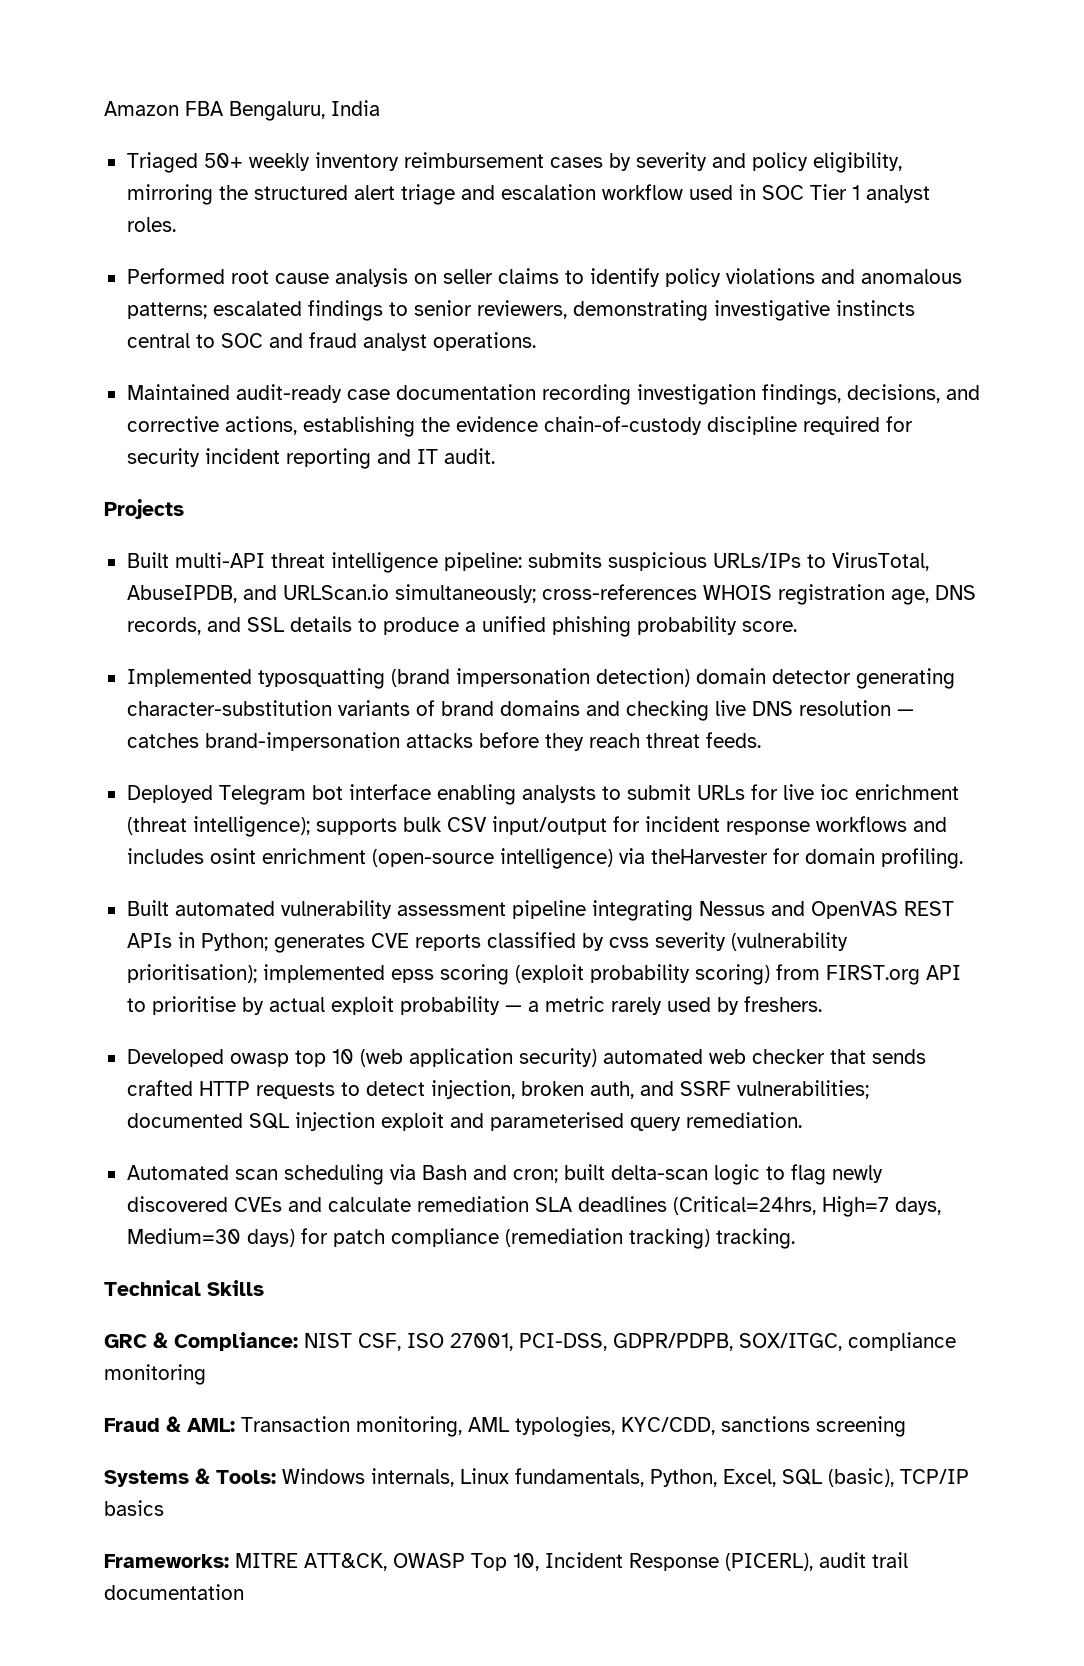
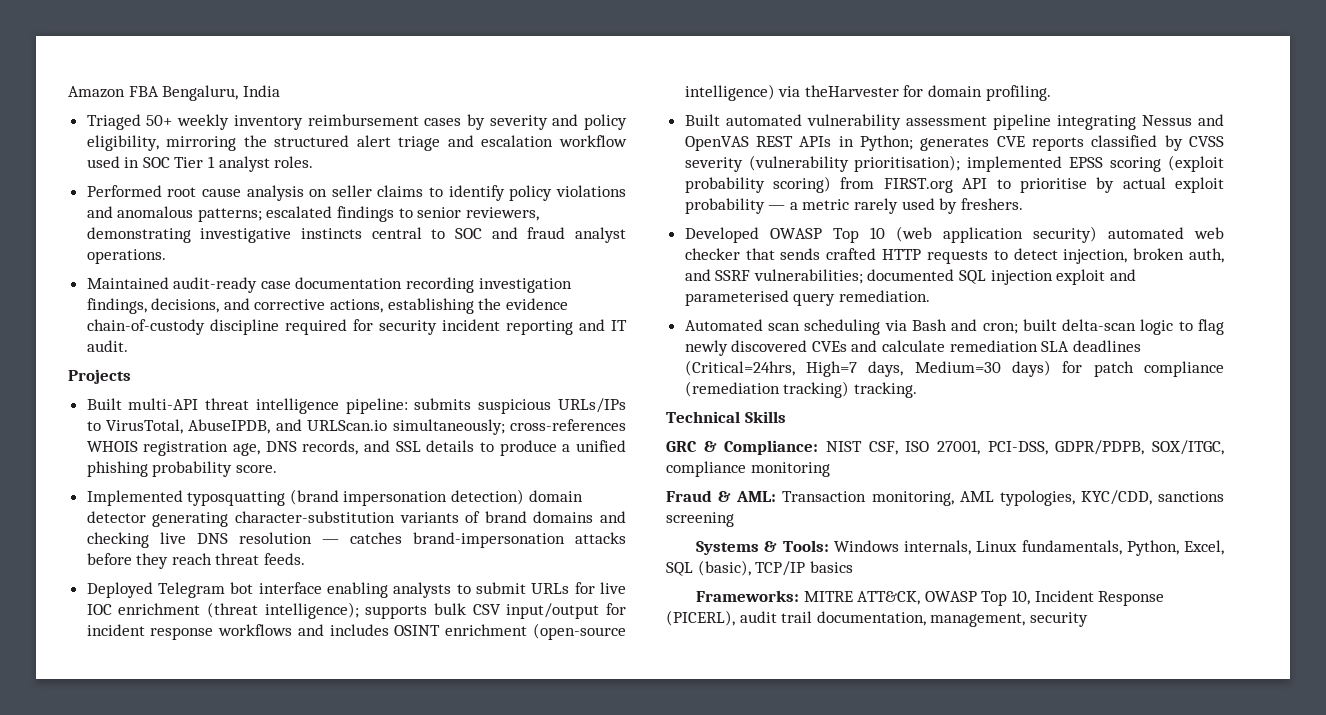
[819,784,849,800] ioc -> [86,604,112,615] IOC
[209,848,256,864] osint -> [394,625,441,636] OSINT
[608,937,649,948] cvss -> [1189,136,1224,147] CVSS
[390,969,434,983] epss -> [1069,157,1104,168] EPSS
[229,1050,326,1067] owasp top -> [769,228,859,243] OWASP Top
[104,1584,244,1600] documentation -> [816,611,1088,627] documentation, management, security

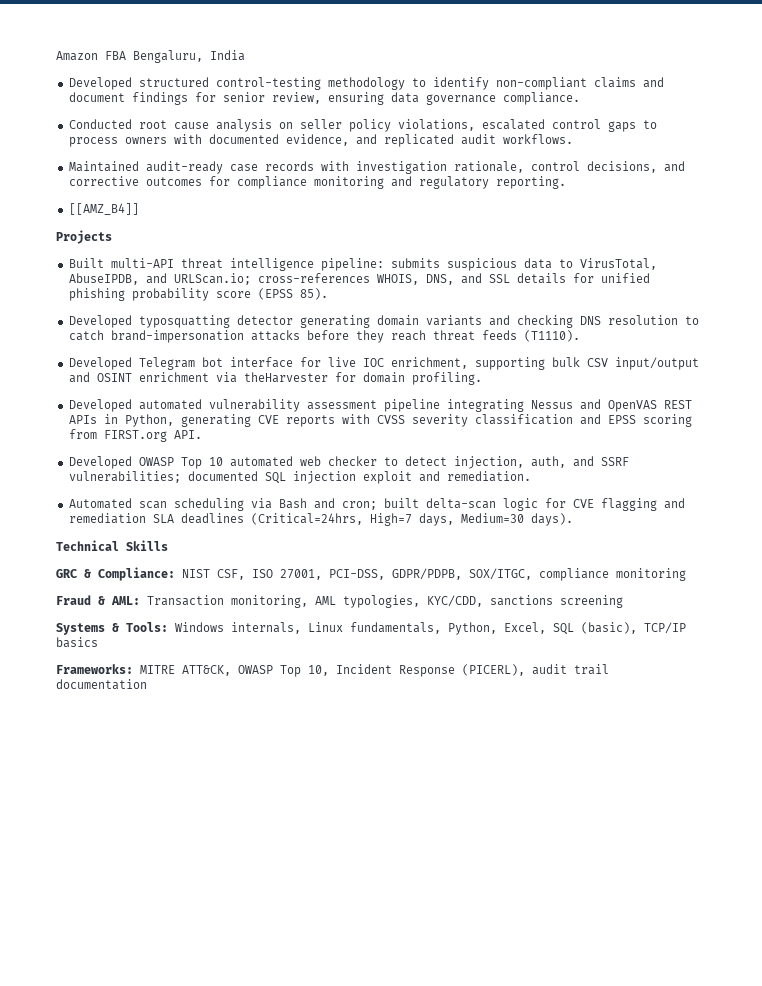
[86,114,627,130] [86,135,627,151] [86,156,314,172] [86,185,162,197] Triaged 50+ weekly inventory reimbursement cases by severity and policy eligibility, mirroring the structured alert triage and escalation workflow used in SOC Tier 1 analyst roles. // Performed -> [68,77,664,90] [68,92,580,105] [68,119,132,129] Developed structured control-testing methodology to identify non-compliant claims and document findings for senior review, ensuring data governance compliance. // Conducted
[377,185,626,201] [86,206,539,222] [86,227,626,243] [86,249,166,264] [86,277,572,293] [86,298,568,314] [86,319,627,335] [86,340,128,352] claims to identify policy violations and anomalous patterns; escalated findings to senior reviewers, demonstrating investigative instincts central to SOC and fraud analyst operations. // Maintained audit-ready case documentation recording investigation findings, decisions, and corrective actions, establishing the evidence chain-of-custody discipline required for security incident reporting and IT audit. -> [348,119,657,132] [68,134,573,147] [68,161,685,174] [68,176,566,189] [68,203,139,215] policy violations, escalated control gaps to process owners with documented evidence, and replicated audit workflows. // Maintained audit-ready case records with investigation rationale, control decisions, and corrective outcomes for compliance monitoring and regulatory reporting. // [[AMZ_B4]]
[558,398,626,413] URLs/IPs -> [523,258,552,269] data
[307,419,626,435] [86,440,627,456] [86,461,277,477] [86,489,583,506] [86,511,594,527] URLScan.io simultaneously; cross-references WHOIS registration age, DNS records, and SSL details to produce a unified phishing probability score. // Implemented typosquatting (brand impersonation detection) domain detector generating character-substitution variants of brand domains -> [173,273,650,285] [68,288,328,301] [68,315,482,328] URLScan.io; cross-references WHOIS, DNS, and SSL details for unified phishing probability score (EPSS 85). // Developed typosquatting detector generating domain variants
[159,532,186,544] live -> (573, 321) none
[321,532,402,544] — catches -> [684,316,699,325] [68,330,104,341] to catch
[264,553,306,565] [86,582,626,598] [86,602,626,619] [86,623,626,640] [684,84,775,101] feeds. // Deployed Telegram bot interface enabling analysts to submit URLs for live IOC enrichment (threat intelligence); supports bulk CSV input/output for incident response workflows and includes OSINT enrichment (open-source intelligence) -> [481,330,580,342] [68,357,699,370] [68,372,209,383] feeds (T1110). // Developed Telegram bot interface for live IOC enrichment, supporting bulk CSV input/output and OSINT enrichment
[684,114,720,126] Built -> [68,399,132,412] Developed
[860,135,1224,151] [684,155,1224,172] [684,176,1224,193] [684,198,1023,214] [684,226,1224,243] [684,248,988,264] Python; generates CVE reports classified by CVSS severity (vulnerability prioritisation); implemented EPSS scoring (exploit probability scoring) from FIRST.org API to prioritise by actual exploit probability — a metric rarely used by freshers. // Developed OWASP Top 10 (web application security) automated web checker that sends crafted HTTP requests -> [124,414,692,427] [68,429,202,442] [68,456,377,469] Python, generating CVE reports with CVSS severity classification and EPSS scoring from FIRST.org API. // Developed OWASP Top 10 automated web checker
[1133,248,1185,260] broken -> (524, 462) none
[684,290,836,306] parameterised query -> (440, 476) none
[1178,319,1224,335] [684,340,946,356] to flag newly discovered CVEs and calculate -> [544,498,685,511] for CVE flagging and
[1012,360,1224,377] [684,381,917,398] days) for patch compliance (remediation tracking) tracking. -> [530,513,573,526] days).
[816,611,1088,627] documentation, management, security -> [56,679,147,690] documentation

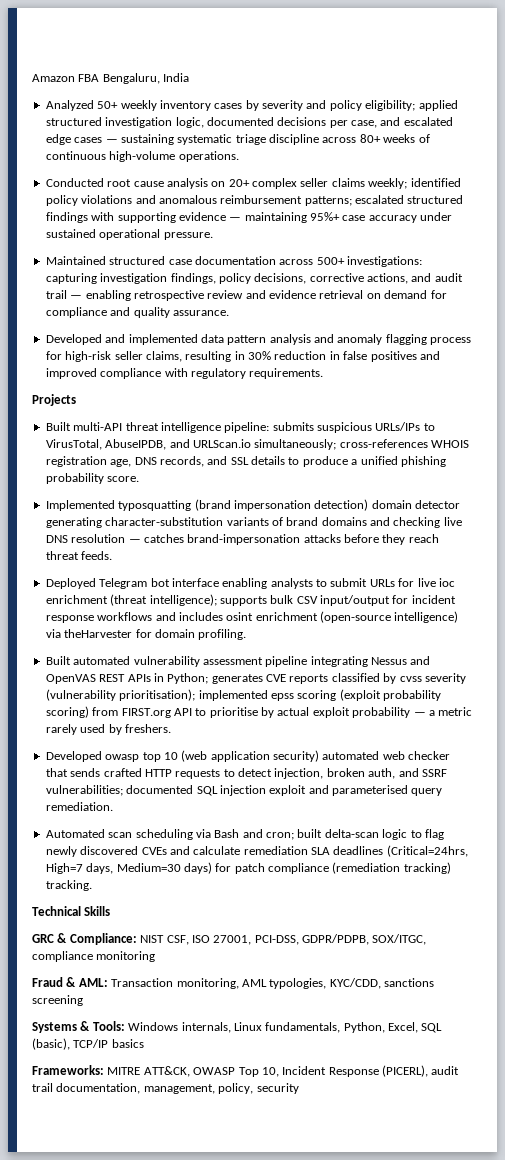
[68,77,664,90] [68,92,580,105] Developed structured control-testing methodology to identify non-compliant claims and document findings for senior review, ensuring data governance compliance. -> [45,100,458,111] [45,117,453,128] [45,134,430,145] [45,151,239,162] Analyzed 50+ weekly inventory cases by severity and policy eligibility; applied structured investigation logic, documented decisions per case, and escalated edge cases — sustaining systematic triage discipline across 80+ weeks of continuous high-volume operations.
[299,119,657,132] [68,134,573,147] [68,161,685,174] [68,176,566,189] [68,203,139,215] seller policy violations, escalated control gaps to process owners with documented evidence, and replicated audit workflows. // Maintained audit-ready case records with investigation rationale, control decisions, and corrective outcomes for compliance monitoring and regulatory reporting. // [[AMZ_B4]] -> [228,178,461,189] [45,195,464,206] [45,212,453,223] [45,229,213,240] [45,256,422,267] [45,273,463,284] [45,290,447,301] [45,307,229,318] [45,334,472,345] [45,351,440,362] [45,368,324,379] 20+ complex seller claims weekly; identified policy violations and anomalous reimbursement patterns; escalated structured findings with supporting evidence — maintaining 95%+ case accuracy under sustained operational pressure. // Maintained structured case documentation across 500+ investigations: capturing investigation findings, policy decisions, corrective actions, and audit trail — enabling retrospective review and evidence retrieval on demand for compliance and quality assurance. // Developed and implemented data pattern analysis and anomaly flagging process for high-risk seller claims, resulting in 30% reduction in false positives and improved compliance with regulatory requirements.
[523,258,552,269] data -> [375,422,421,431] URLs/IPs
[173,273,650,285] [68,288,328,301] [68,315,482,328] URLScan.io; cross-references WHOIS, DNS, and SSL details for unified phishing probability score (EPSS 85). // Developed typosquatting detector generating domain variants -> [192,439,469,450] [45,456,446,467] [45,473,140,484] [45,499,460,511] [45,517,367,528] URLScan.io simultaneously; cross-references WHOIS registration age, DNS records, and SSL details to produce a unified phishing probability score. // Implemented typosquatting (brand impersonation detection) domain detector generating character-substitution variants of brand domains
(573, 321) none -> [443,517,462,526] live
[684,316,699,325] [68,330,104,341] to catch -> [128,534,184,543] — catches
[481,330,580,342] [68,357,699,370] [68,372,209,383] feeds (T1110). // Developed Telegram bot interface for live IOC enrichment, supporting bulk CSV input/output and OSINT enrichment -> [81,551,113,560] [45,578,455,589] [45,594,456,606] [45,611,459,623] feeds. // Deployed Telegram bot interface enabling analysts to submit URLs for live ioc enrichment (threat intelligence); supports bulk CSV input/output for incident response workflows and includes osint enrichment (open-source intelligence)
[68,399,132,412] Developed -> [45,656,71,665] Built
[124,414,692,427] [68,429,202,442] [68,456,377,469] Python, generating CVE reports with CVSS severity classification and EPSS scoring from FIRST.org API. // Developed OWASP Top 10 automated web checker -> [167,673,466,684] [45,689,441,701] [45,706,473,718] [45,724,171,735] [45,750,451,762] [45,768,221,779] Python; generates CVE reports classified by cvss severity (vulnerability prioritisation); implemented epss scoring (exploit probability scoring) from FIRST.org API to prioritise by actual exploit probability — a metric rarely used by freshers. // Developed owasp top 10 (web application security) automated web checker that sends crafted HTTP requests
(524, 462) none -> [326,768,365,777] broken
(440, 476) none -> [332,785,443,796] parameterised query
[544,498,685,511] for CVE flagging and -> [410,829,444,840] [45,846,241,857] to flag newly discovered CVEs and calculate
[530,513,573,526] days). -> [183,862,451,874] [45,880,92,891] days) for patch compliance (remediation tracking) tracking.
[56,679,147,690] documentation -> [56,1083,299,1094] documentation, management, policy, security

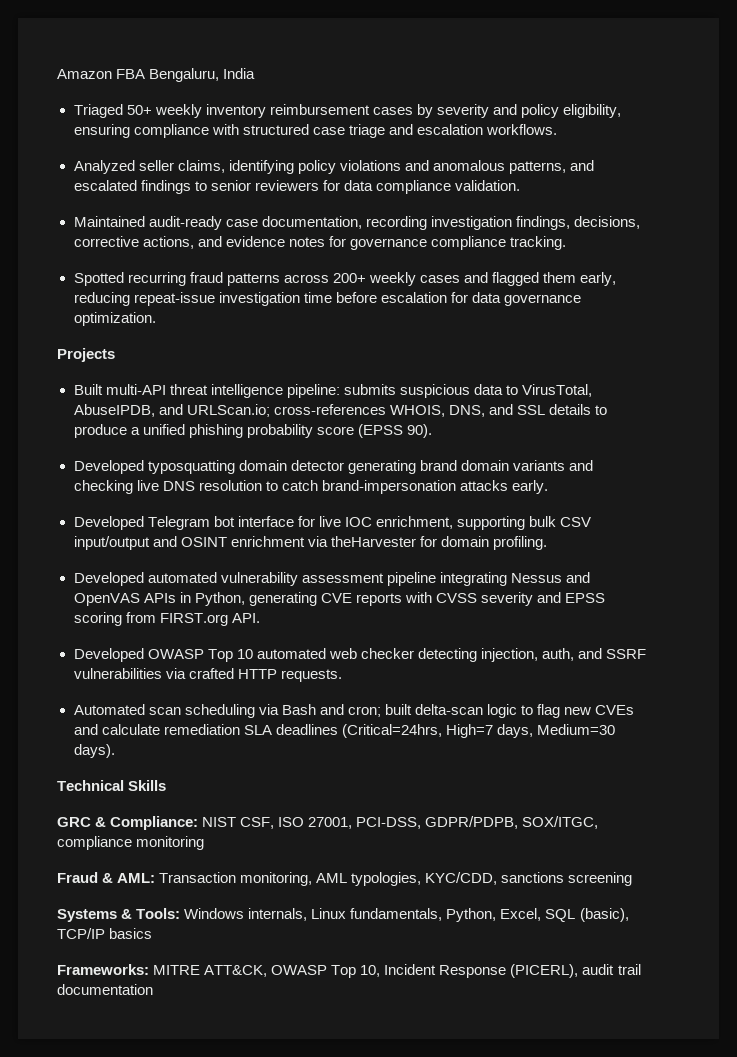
[45,100,94,111] Analyzed -> [73,104,123,118] Triaged
(211, 105) none -> [269,104,370,115] reimbursement
[365,100,458,111] [45,117,453,128] [45,134,430,145] [45,151,239,162] [45,178,461,189] [45,195,464,206] [45,212,453,223] [45,229,213,240] [45,256,422,267] [45,273,97,284] eligibility; applied structured investigation logic, documented decisions per case, and escalated edge cases — sustaining systematic triage discipline across 80+ weeks of continuous high-volume operations. // Conducted root cause analysis on 20+ complex seller claims weekly; identified policy violations and anomalous reimbursement patterns; escalated structured findings with supporting evidence — maintaining 95%+ case accuracy under sustained operational pressure. // Maintained structured case documentation across 500+ investigations: capturing -> [563,104,622,118] [73,124,557,138] [73,160,594,174] [73,180,520,194] [73,216,427,230] eligibility, ensuring compliance with structured case triage and escalation workflows. // Analyzed seller claims, identifying policy violations and anomalous patterns, and escalated findings to senior reviewers for data compliance validation. // Maintained audit-ready case documentation, recording
[218,273,251,284] policy -> (570, 223) none
[434,273,463,282] [45,290,447,301] [45,307,229,318] [45,334,472,345] [45,351,440,362] [45,368,324,379] audit trail — enabling retrospective review and evidence retrieval on demand for compliance and quality assurance. // Developed and implemented data pattern analysis and anomaly flagging process for high-risk seller claims, resulting in 30% reduction in false positives and improved compliance with regulatory requirements. -> [225,236,566,250] [73,272,617,286] [73,292,581,306] [73,312,156,326] evidence notes for governance compliance tracking. // Spotted recurring fraud patterns across 200+ weekly cases and flagged them early, reducing repeat-issue investigation time before escalation for data governance optimization.
[375,422,421,431] URLs/IPs -> [473,384,503,395] data
[192,439,469,450] [45,456,204,467] URLScan.io simultaneously; cross-references WHOIS registration age, DNS records, -> [186,404,485,417] URLScan.io; cross-references WHOIS, DNS,
[107,476,140,482] [45,499,460,511] [45,517,367,528] score. // Implemented typosquatting (brand impersonation detection) domain detector generating character-substitution variants of brand domains -> [316,424,432,438] [73,460,565,474] score (EPSS 90). // Developed typosquatting domain detector generating brand domain variants
[128,534,439,545] [45,551,113,560] [45,578,455,589] [45,594,456,606] [45,611,459,623] — catches brand-impersonation attacks before they reach threat feeds. // Deployed Telegram bot interface enabling analysts to submit URLs for live ioc enrichment (threat intelligence); supports bulk CSV input/output for incident response workflows and includes osint enrichment (open-source intelligence) -> [265,480,548,494] [73,516,592,530] [73,536,305,550] to catch brand-impersonation attacks early. // Developed Telegram bot interface for live IOC enrichment, supporting bulk CSV input/output and OSINT enrichment
[45,656,71,665] Built -> [73,572,144,586] Developed
[99,674,126,682] REST -> (140, 599) none
[167,673,466,684] [45,689,441,701] [45,706,473,718] [45,724,171,735] [45,750,451,762] [45,768,447,779] [45,785,443,796] [45,802,113,811] Python; generates CVE reports classified by cvss severity (vulnerability prioritisation); implemented epss scoring (exploit probability scoring) from FIRST.org API to prioritise by actual exploit probability — a metric rarely used by freshers. // Developed owasp top 10 (web application security) automated web checker that sends crafted HTTP requests to detect injection, broken auth, and SSRF vulnerabilities; documented SQL injection exploit and parameterised query remediation. -> [194,592,606,606] [73,612,260,626] [73,648,647,662] [73,668,342,682] Python, generating CVE reports with CVSS severity and EPSS scoring from FIRST.org API. // Developed OWASP Top 10 automated web checker detecting injection, auth, and SSRF vulnerabilities via crafted HTTP requests.
[45,846,139,857] newly discovered -> [564,707,592,715] new
[183,862,451,874] [45,880,92,891] days) for patch compliance (remediation tracking) tracking. -> [73,744,115,758] days).
[56,1083,299,1094] documentation, management, policy, security -> [57,984,153,995] documentation

